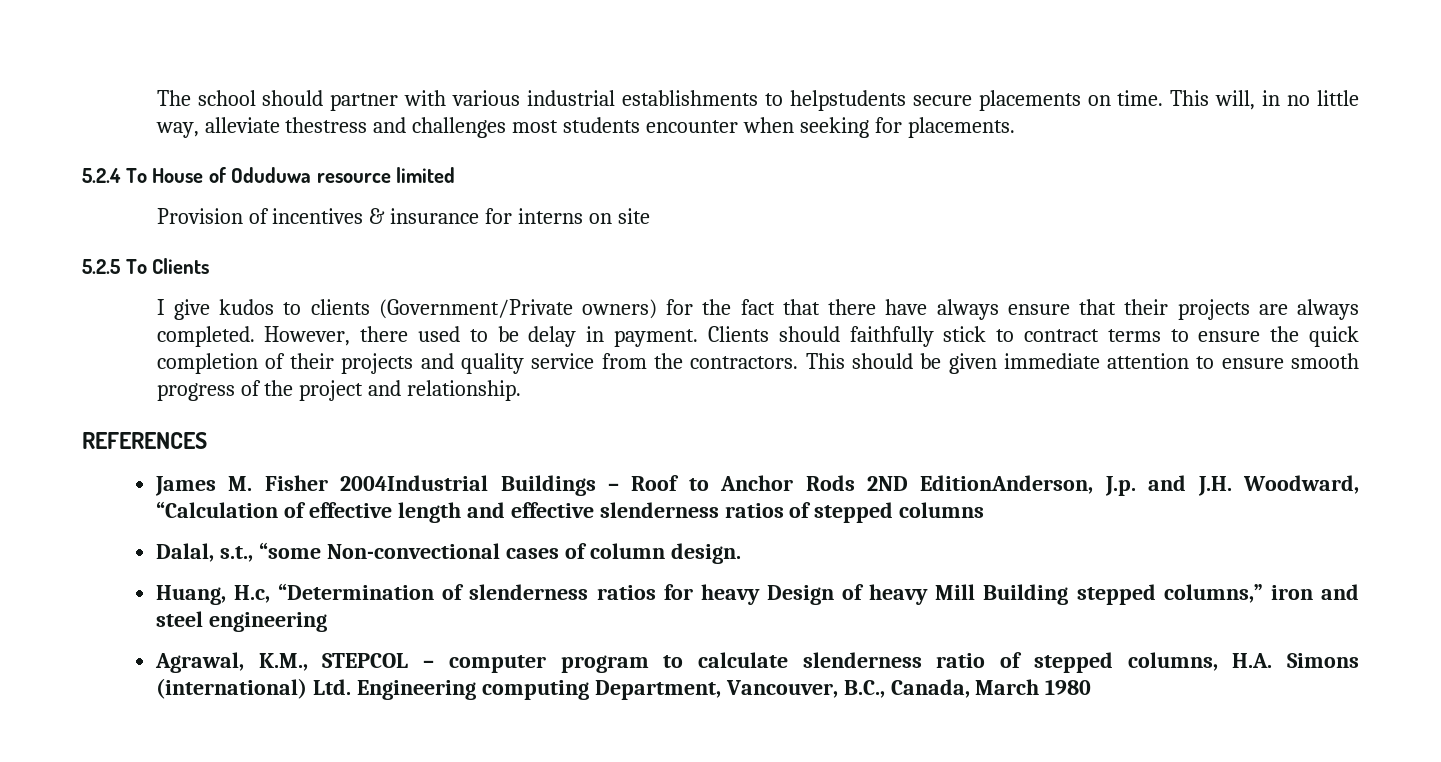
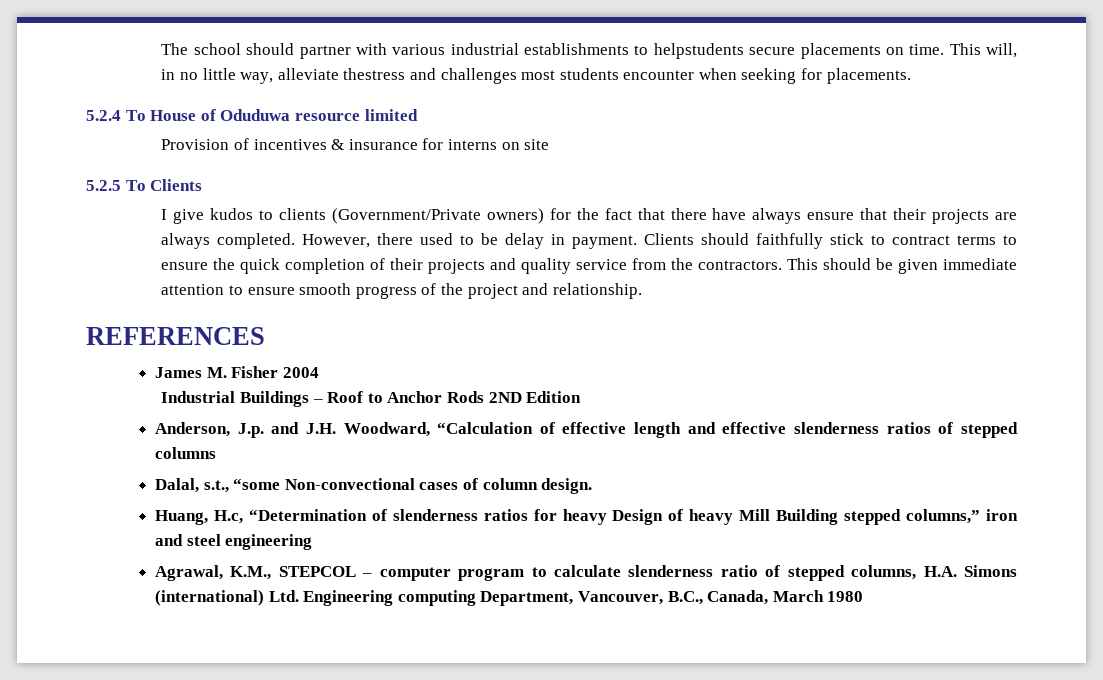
[340,475,489,491] 2004Industrial -> [282,367,319,378] [161,391,236,403] 2004 // Industrial
[920,475,1094,494] EditionAnderson, -> [526,391,582,403] [154,422,230,437] Edition // Anderson,

